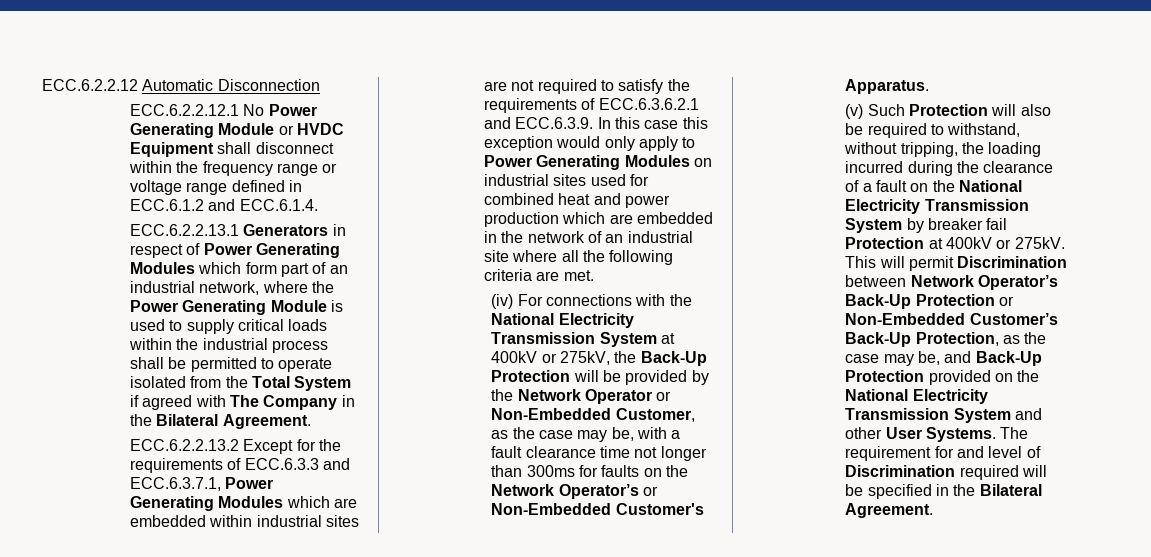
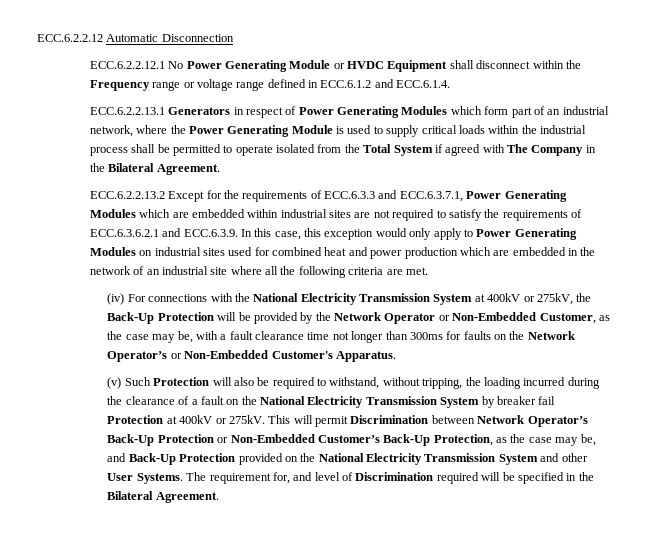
[202,161,273,176] frequency -> [89,80,150,91] Frequency
[644,120,679,129] case -> [274,231,301,240] case,
[934,446,954,458] for -> [272,472,290,484] for,

